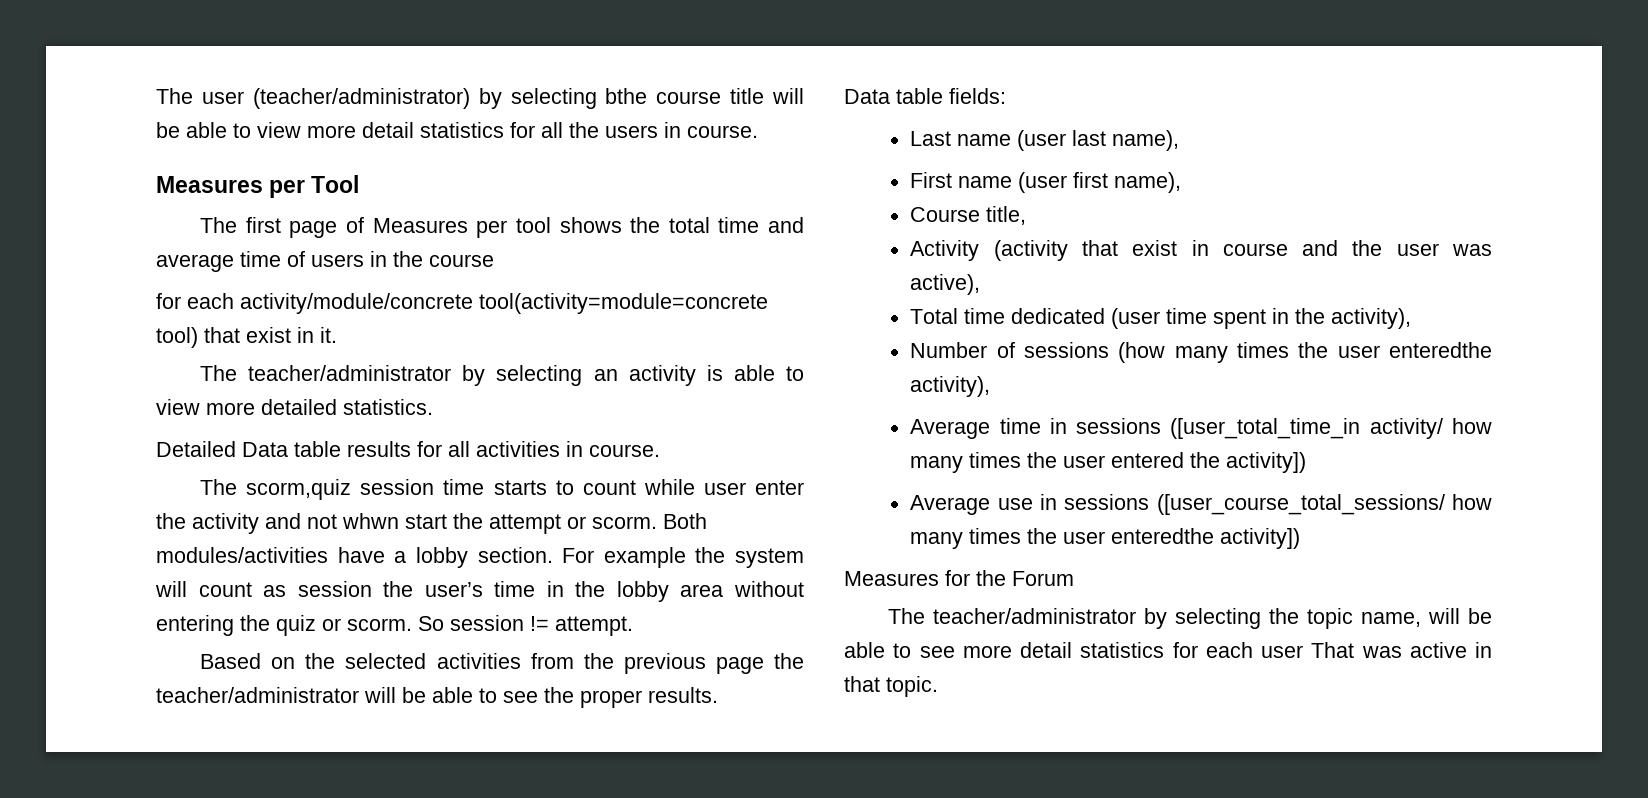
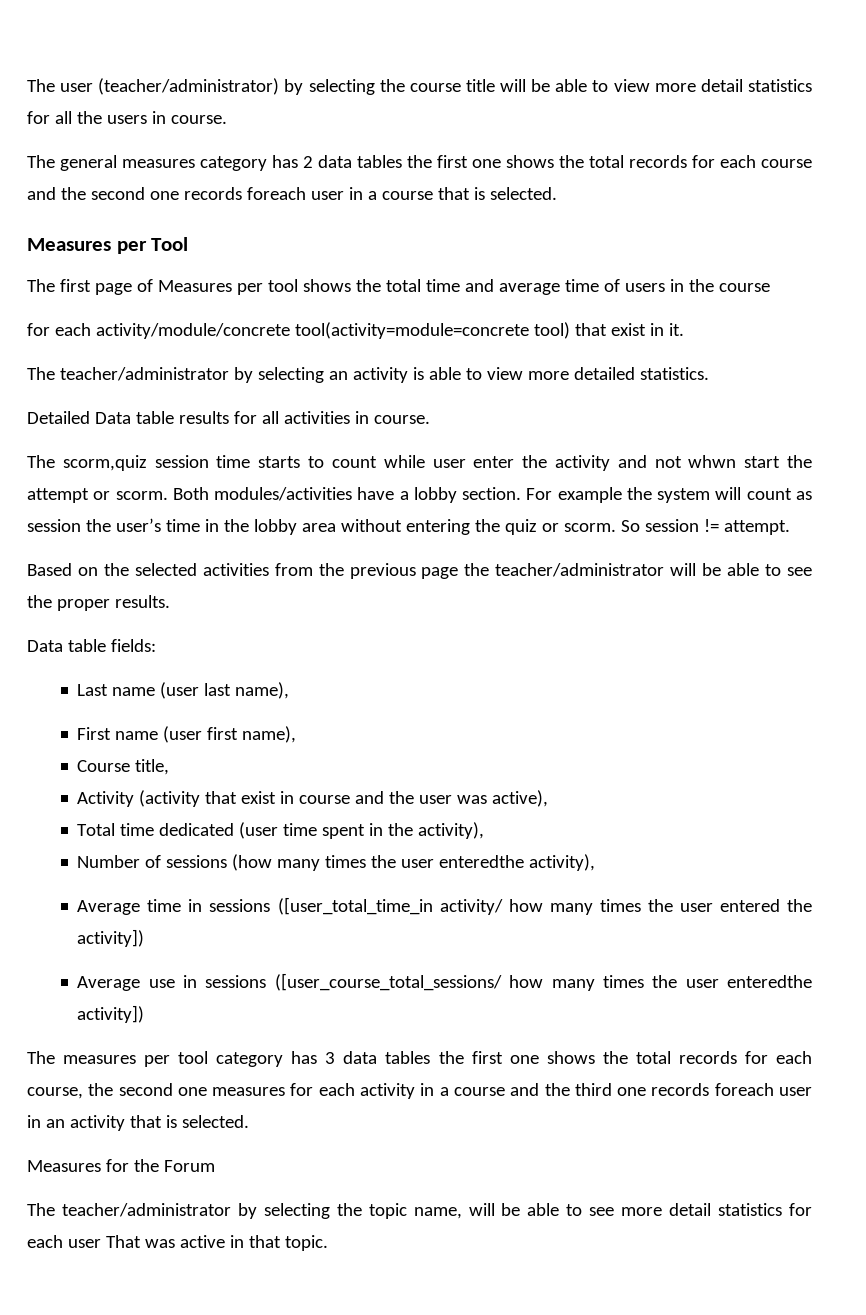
[605,88,648,104] bthe -> [379,79,405,92] the
(758, 131) none -> [27,155,812,171] [27,187,557,200] // The general measures category has 2 data tables the first one shows the total records for each course and the second one records foreach user in a course that is selected.
(1301, 538) none -> [27,1051,812,1067] [27,1083,812,1099] [27,1115,249,1131] // The measures per tool category has 3 data tables the first one shows the total records for each course, the second one measures for each activity in a course and the third one records foreach user in an activity that is selected.

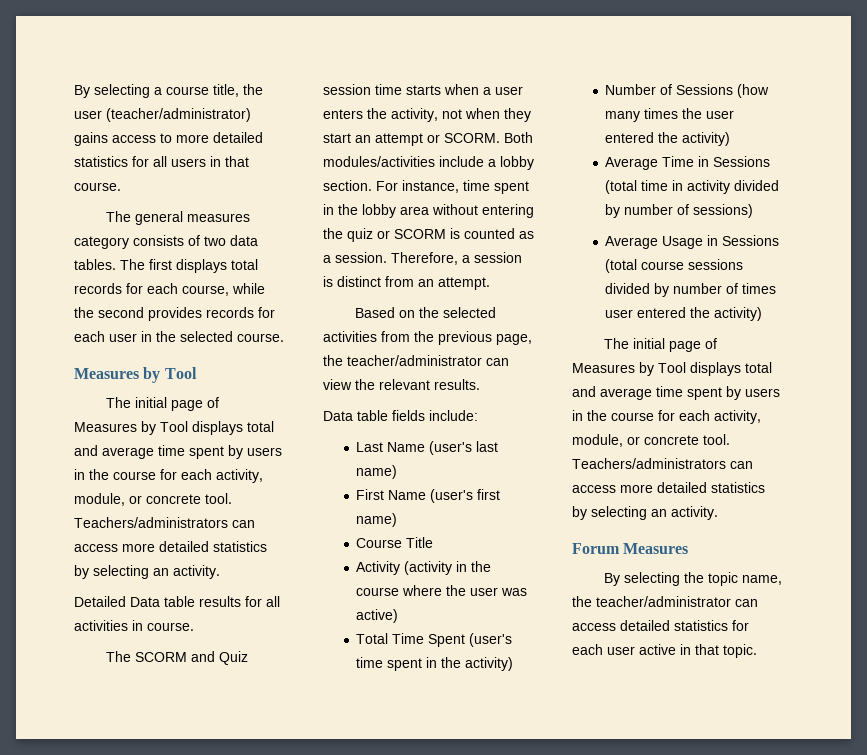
[27,78,743,95] The user (teacher/administrator) by selecting the course title will be able to view more detail -> [74,84,263,98] [74,108,251,122] [74,132,263,146] By selecting a course title, the user (teacher/administrator) gains access to more detailed
[76,111,166,124] the users in -> [171,156,249,167] users in that
[272,155,812,168] [27,187,557,200] [27,238,147,254] has 2 data tables the first one shows the total records for each course and the second one records foreach user in a course that is selected. // Measures per -> [133,235,258,246] [74,259,258,273] [74,283,265,296] [74,307,275,321] [74,331,284,342] [74,367,161,383] consists of two data tables. The first displays total records for each course, while the second provides records for each user in the selected course. // Measures by
[59,279,770,295] [27,322,684,339] [27,367,709,383] first page of Measures per tool shows the total time and average time of users in the course // for each activity/module/concrete tool(activity=module=concrete tool) that exist in it. // The teacher/administrator by selecting an activity is able to view more detailed statistics. -> [135,397,220,411] [74,421,274,435] [74,445,282,459] [74,469,263,483] [74,493,232,506] [74,517,255,528] [74,541,267,552] [74,565,220,579] initial page of Measures by Tool displays total and average time spent by users in the course for each activity, module, or concrete tool. Teachers/administrators can access more detailed statistics by selecting an activity.
[62,455,812,471] scorm,quiz session time starts to count while user enter the activity and not whwn start the -> [135,651,249,665] [323,84,523,95] [323,108,531,122] [323,133,371,143] SCORM and Quiz session time starts when a user enters the activity, not when they start an
[115,491,168,500] scorm. -> [444,133,500,143] SCORM.
[357,487,395,500] have -> [439,156,484,167] include
[557,487,812,503] [27,518,200,532] example the system will count as session the user’s time -> [402,180,529,194] instance, time spent
[563,519,719,532] scorm. So session != -> [394,228,534,239] [323,252,522,265] [323,276,434,287] SCORM is counted as a session. Therefore, a session is distinct from an
[421,563,812,579] [27,595,110,611] page the teacher/administrator will be able to see the proper -> [496,334,532,345] [323,355,509,366] [323,379,430,390] page, the teacher/administrator can view the relevant
[110,639,156,652] fields: -> [392,410,478,421] fields include:
[112,682,290,699] [77,726,297,743] name (user last name), // First name (user first name), -> [387,441,499,455] [356,465,398,479] [356,489,501,503] [356,513,398,527] Name (user's last name) // First Name (user's first name)
[135,759,170,775] title, -> [406,537,434,548] Title
[205,791,385,804] that exist in course and -> [456,561,492,572] [356,585,443,596] in the course where
[492,790,549,807] active), -> [356,609,399,623] active)
[120,822,485,839] time dedicated (user time spent in the activity), -> [392,633,513,647] [356,657,514,671] Time Spent (user's time spent in the activity)
[166,855,228,868] sessions -> [676,84,734,95] Sessions
[439,854,596,871] [77,897,812,915] [77,929,145,947] [77,973,812,991] [77,1005,145,1023] [27,1051,812,1067] [27,1083,812,1099] [27,1115,249,1131] [27,1159,215,1172] [27,1203,712,1219] enteredthe activity), // Average time in sessions ([user_total_time_in activity/ how many times the user entered the activity]) // Average use in sessions ([user_course_total_sessions/ how many times the user enteredthe activity]) // The measures per tool category has 3 data tables the first one shows the total records for each course, the second one measures for each activity in a course and the third one records foreach user in an activity that is selected. // Measures for the Forum // The teacher/administrator by selecting the topic name, will be able to see more detail -> [605,132,731,146] [605,156,771,170] [605,180,780,194] [605,204,754,218] [605,235,780,249] [605,259,744,273] [605,283,777,297] [605,307,763,321] [604,338,718,352] [572,362,772,376] [572,386,780,400] [572,410,761,424] [572,434,730,447] [572,458,753,469] [572,482,765,493] [572,506,718,520] [572,543,689,554] [604,572,783,586] [572,596,758,607] [572,620,670,631] entered the activity) // Average Time in Sessions (total time in activity divided by number of sessions) // Average Usage in Sessions (total course sessions divided by number of times user entered the activity) // The initial page of Measures by Tool displays total and average time spent by users in the course for each activity, module, or concrete tool. Teachers/administrators can access more detailed statistics by selecting an activity. // Forum Measures // By selecting the topic name, the teacher/administrator can access detailed
[105,1235,175,1248] That was -> (635, 650) none

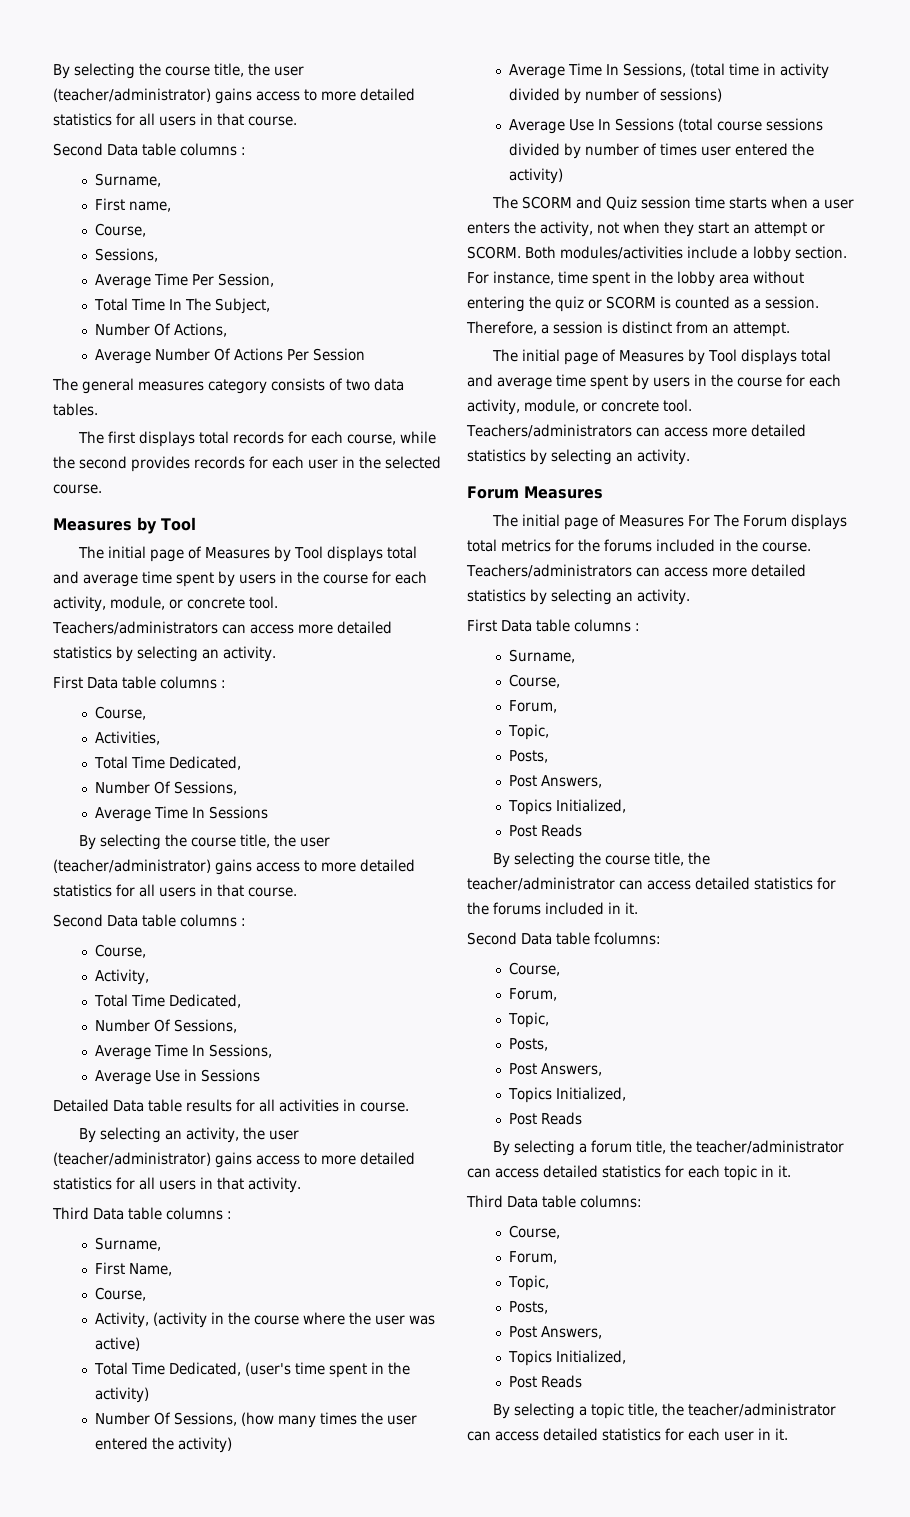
[74,84,162,98] By selecting a -> [53,63,161,79] By selecting the
(121, 186) none -> [53,143,246,156] [95,173,162,187] [95,198,172,212] [95,223,147,237] [95,248,159,262] [95,273,275,289] [94,298,271,314] [95,323,228,337] [95,348,366,364] // Second Data table columns : // Surname, // First name, // Course, // Sessions, // Average Time Per Session, // Total Time In The Subject, // Number Of Actions, // Average Number Of Actions Per Session
(116, 264) none -> (98, 409) //
(220, 572) none -> [53,676,226,689] [95,706,147,720] [95,731,161,745] [94,756,242,770] [95,781,238,795] [95,806,269,822] [79,834,331,850] [53,859,415,875] [53,884,297,897] [53,914,246,927] [95,944,147,958] [95,969,150,985] [94,994,242,1008] [95,1019,238,1033] [95,1044,273,1060] [95,1069,261,1085] // First Data table columns : // Course, // Activities, // Total Time Dedicated, // Number Of Sessions, // Average Time In Sessions // By selecting the course title, the user (teacher/administrator) gains access to more detailed statistics for all users in that course. // Second Data table columns : // Course, // Activity, // Total Time Dedicated, // Number Of Sessions, // Average Time In Sessions, // Average Use in Sessions
(194, 626) none -> [79,1127,300,1143] [53,1152,415,1168] [53,1177,301,1193] [52,1207,232,1220] [95,1237,162,1251] [95,1262,173,1276] [95,1287,147,1301] [95,1312,436,1328] [95,1337,141,1351] [94,1362,411,1378] [95,1387,150,1403] [95,1412,418,1428] [95,1437,233,1453] [509,63,830,79] [509,88,723,104] [509,118,824,134] [509,143,815,159] [509,168,564,184] // By selecting an activity, the user (teacher/administrator) gains access to more detailed statistics for all users in that activity. // Third Data table columns : // Surname, // First Name, // Course, // Activity, (activity in the course where the user was active) // Total Time Dedicated, (user's time spent in the activity) // Number Of Sessions, (how many times the user entered the activity) // Average Time In Sessions, (total time in activity divided by number of sessions) // Average Use In Sessions (total course sessions divided by number of times user entered the activity)
[355,307,497,318] [323,331,532,345] [323,355,509,366] [323,379,480,390] [323,410,478,421] [356,441,499,455] [356,465,398,479] [356,489,501,503] [356,513,398,527] [356,537,434,548] [356,561,492,575] [356,585,528,596] [356,609,399,623] [356,633,513,647] [356,657,514,671] [605,84,770,98] [605,108,735,122] [605,132,731,146] [605,156,771,170] [605,180,780,194] [605,204,754,218] [605,235,780,249] [605,259,744,273] [605,283,777,297] [605,307,763,321] // Based on the selected activities from the previous page, the teacher/administrator can view the relevant results. // Data table fields include: // Last Name (user's last name) // First Name (user's first name) // Course Title // Activity (activity in the course where the user was active) // Total Time Spent (user's time spent in the activity) // Number of Sessions (how many times the user entered the activity) // Average Time in Sessions (total time in activity divided by number of sessions) // Average Usage in Sessions (total course sessions divided by number of times user entered the activity) -> (790, 329) none
[604,572,783,586] By selecting the topic name, -> [492,514,848,530] [467,539,811,552] [466,564,806,578] [467,589,690,605] [467,619,640,632] [509,649,576,663] [509,674,561,688] [509,700,558,713] [508,724,550,740] [509,750,549,763] [509,775,603,788] [508,799,627,815] [509,824,583,837] [493,852,711,868] [467,877,836,891] [467,902,638,915] [467,932,661,945] [509,962,561,976] [509,988,558,1001] [508,1012,550,1028] [509,1038,549,1051] [509,1063,603,1076] [508,1087,627,1103] [509,1112,583,1125] [493,1140,845,1156] [467,1165,791,1181] [466,1195,642,1208] [509,1225,561,1239] [509,1251,558,1264] [508,1275,550,1291] [509,1301,549,1314] [509,1326,603,1339] [508,1350,627,1366] [509,1375,583,1388] [493,1403,659,1419] The initial page of Measures For The Forum displays total metrics for the forums included in the course. Teachers/administrators can access more detailed statistics by selecting an activity. // First Data table columns : // Surname, // Course, // Forum, // Topic, // Posts, // Post Answers, // Topics Initialized, // Post Reads // By selecting the course title, the teacher/administrator can access detailed statistics for the forums included in it. // Second Data table fcolumns: // Course, // Forum, // Topic, // Posts, // Post Answers, // Topics Initialized, // Post Reads // By selecting a forum title, the teacher/administrator can access detailed statistics for each topic in it. // Third Data table columns: // Course, // Forum, // Topic, // Posts, // Post Answers, // Topics Initialized, // Post Reads // By selecting a topic title,
[639,644,757,658] active in that topic. -> [758,1428,788,1440] in it.

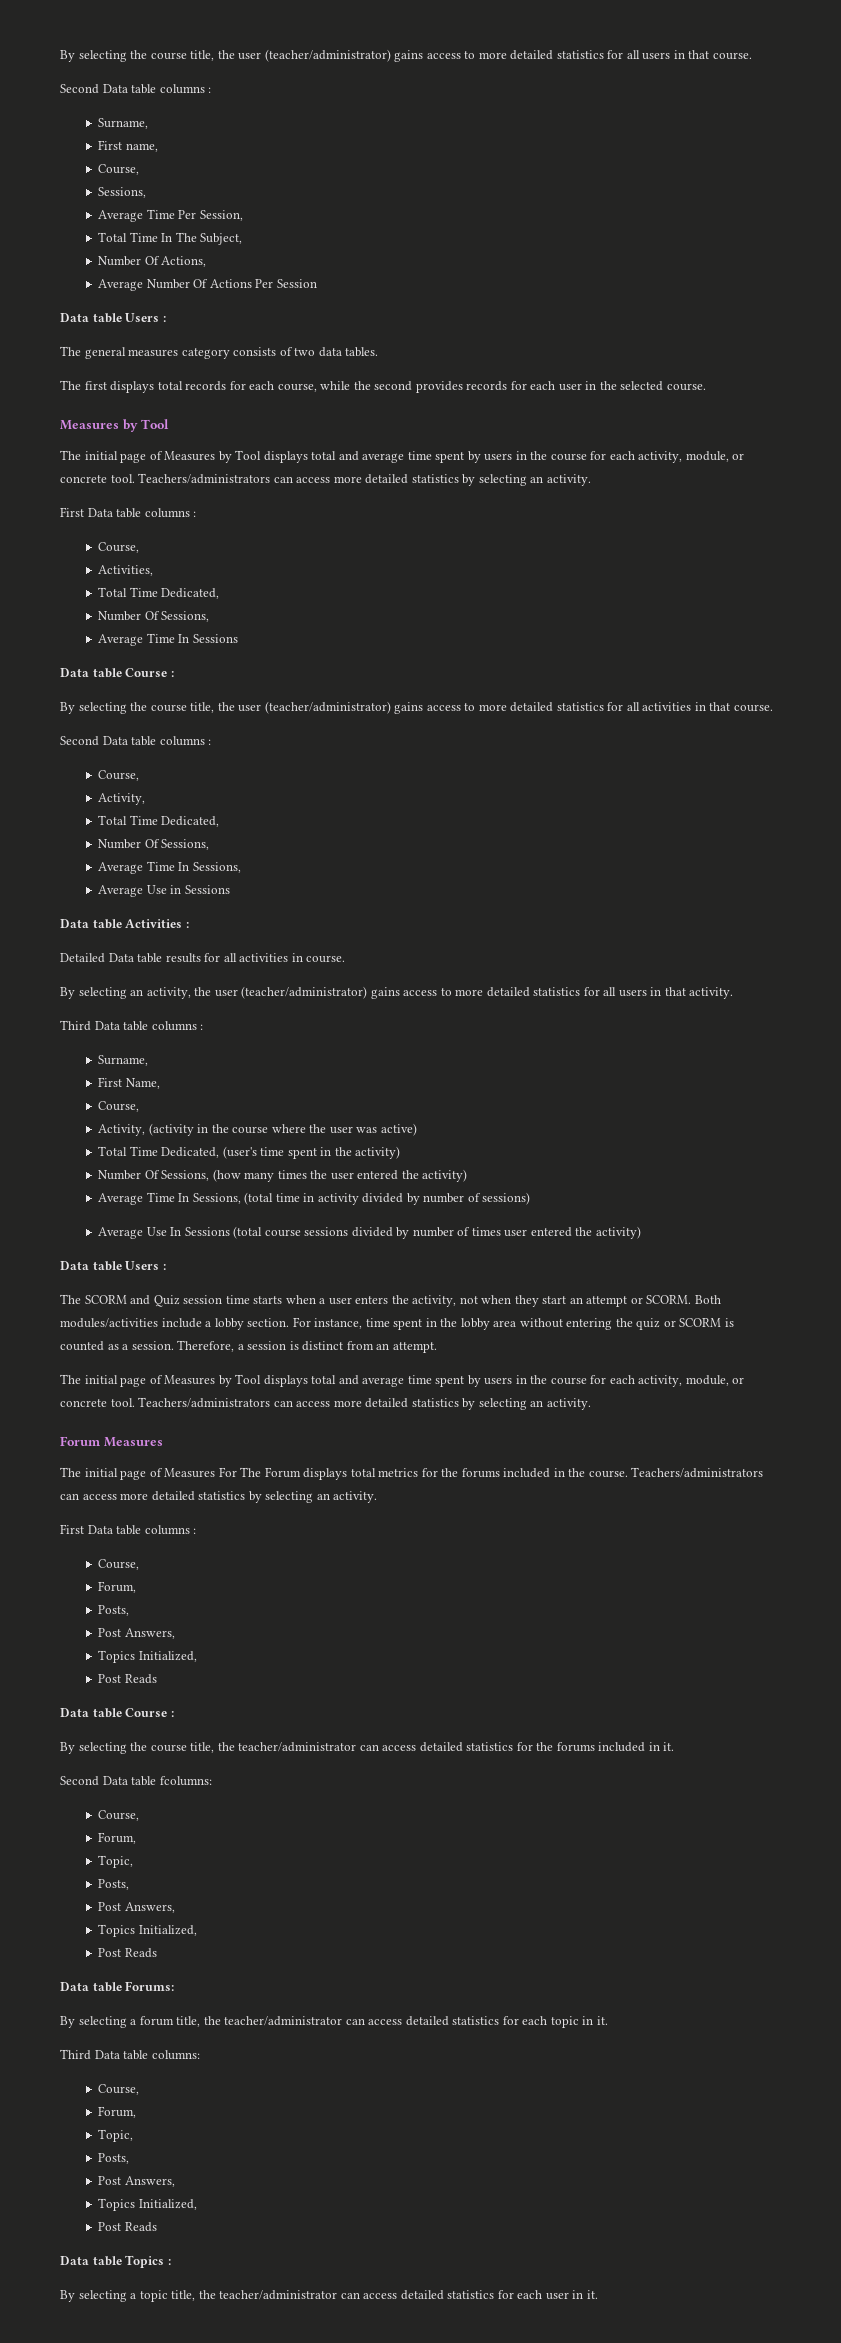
(366, 354) none -> [60,313,166,323] // Data table Users :
(269, 812) none -> [60,668,174,678] // Data table Course :
[159,887,196,897] users -> [642,702,692,711] activities
(261, 1075) none -> [60,919,189,929] // Data table Activities :
(564, 176) none -> [60,1261,166,1271] // Data table Users :
[509,649,576,663] [509,674,561,688] [509,700,558,713] [508,724,550,740] [509,750,549,763] [509,775,603,788] [508,799,627,815] [509,824,583,837] // Surname, // Course, // Forum, // Topic, // Posts, // Post Answers, // Topics Initialized, // Post Reads -> [98,1559,140,1570] [98,1581,137,1593] [98,1605,130,1616] [98,1628,175,1639] [98,1650,197,1663] [98,1674,157,1684] [60,1708,174,1718] // Course, // Forum, // Posts, // Post Answers, // Topics Initialized, // Post Reads // Data table Course :
(583, 1118) none -> [60,1981,175,1992] // Data table Forums:
(583, 1381) none -> [60,2255,171,2268] // Data table Topics :

